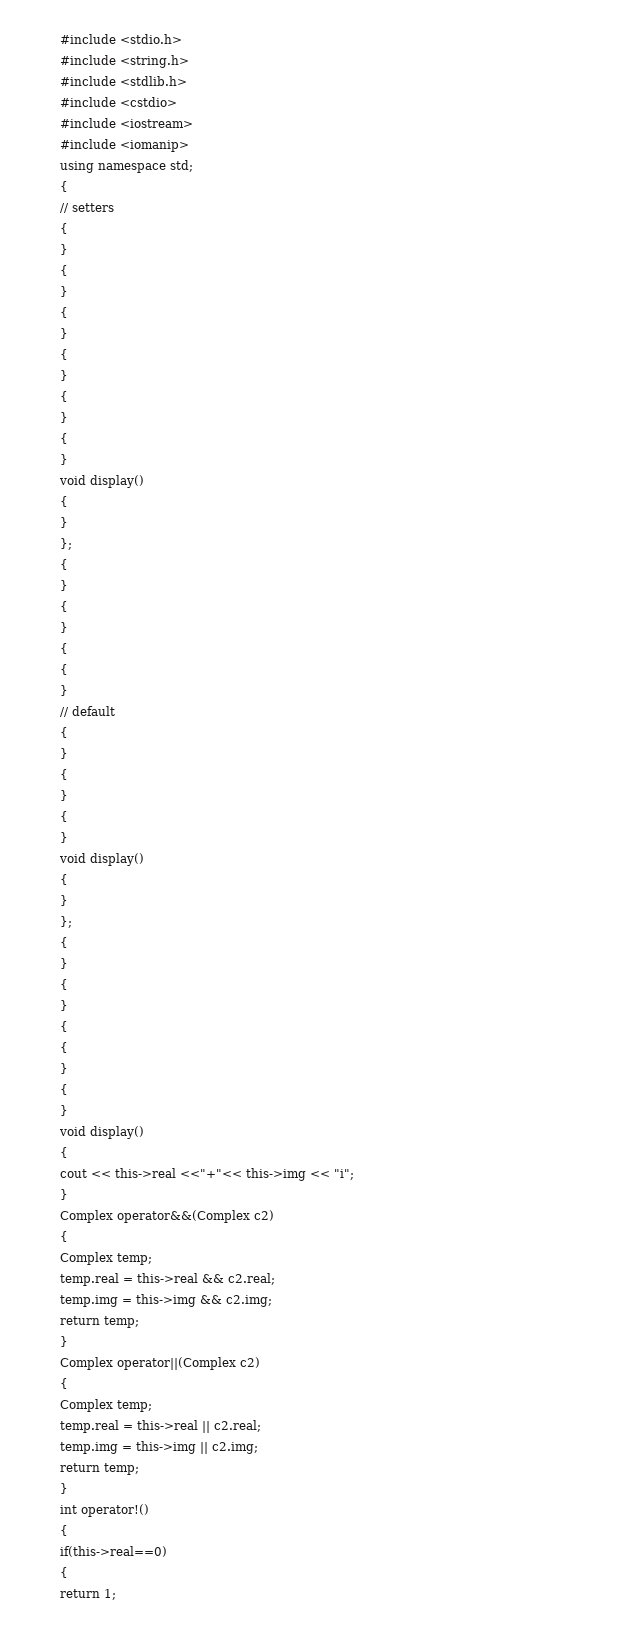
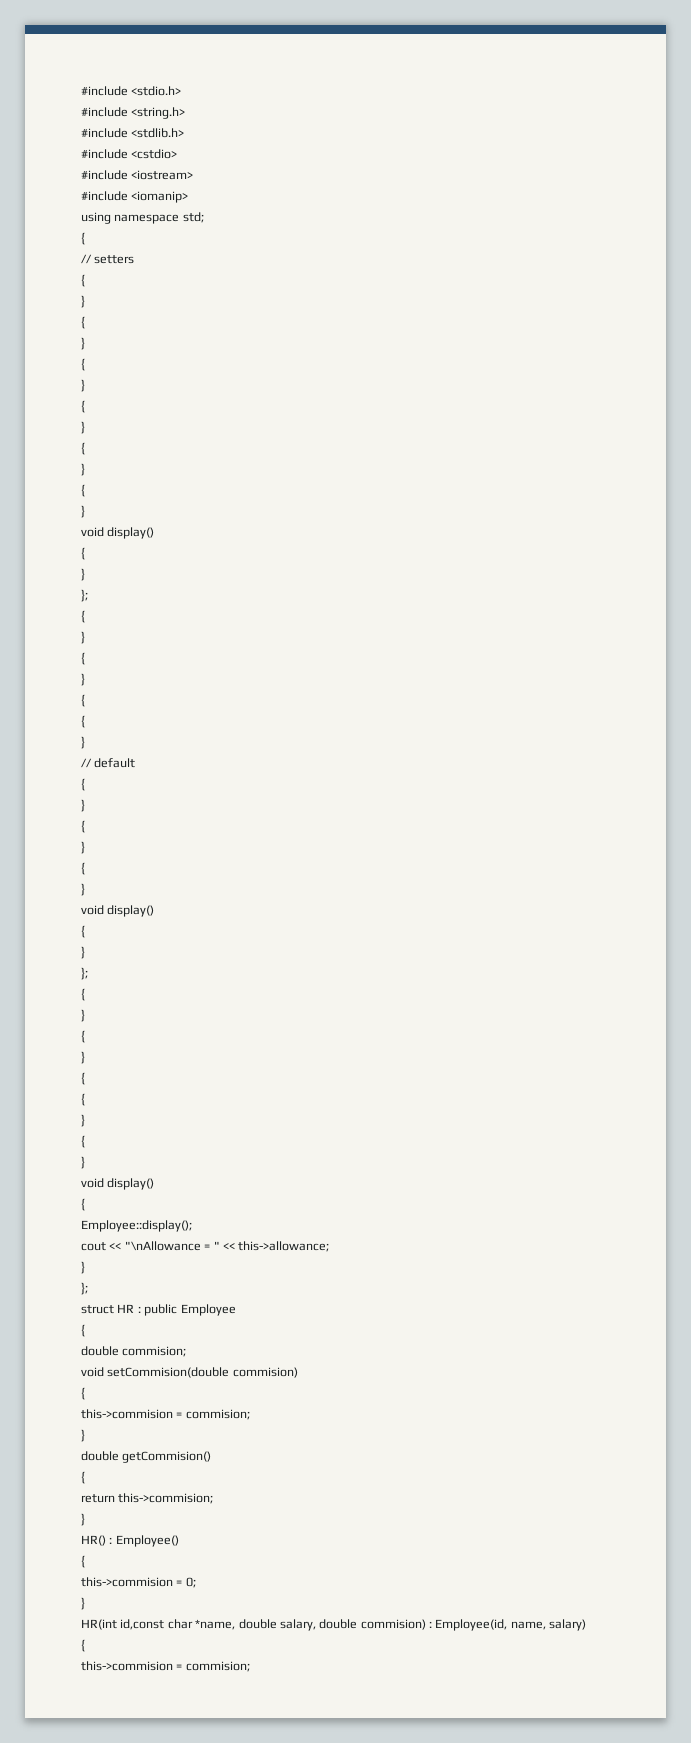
(68, 1152) none -> [81,1220,192,1232] // Employee::display();
[115,1168,354,1181] [60,1189,68,1200] [60,1210,274,1223] [60,1231,68,1242] [60,1252,152,1265] [60,1273,275,1286] [60,1294,272,1307] [60,1316,139,1328] [60,1336,68,1347] [60,1357,260,1370] [60,1378,68,1389] [60,1399,152,1412] [60,1420,261,1433] [60,1441,258,1454] [60,1463,139,1475] [60,1483,68,1494] [60,1504,149,1517] [60,1525,68,1536] [60,1546,167,1557] [60,1567,68,1578] [60,1589,116,1600] this->real <<"+"<< this->img << "i"; // } // Complex operator&&(Complex c2) // { // Complex temp; // temp.real = this->real && c2.real; // temp.img = this->img && c2.img; // return temp; // } // Complex operator||(Complex c2) // { // Complex temp; // temp.real = this->real || c2.real; // temp.img = this->img || c2.img; // return temp; // } // int operator!() // { // if(this->real==0) // { // return 1; -> [124,1241,330,1252] [81,1261,85,1274] [81,1282,88,1295] [81,1304,236,1316] [81,1324,85,1337] [81,1346,187,1357] [81,1367,298,1378] [81,1387,85,1400] [81,1409,250,1420] [81,1429,85,1442] [81,1451,212,1463] [81,1471,85,1484] [81,1493,214,1504] [81,1513,85,1526] [81,1535,179,1547] [81,1555,85,1568] [81,1577,196,1588] [81,1597,85,1610] [81,1619,587,1631] [81,1639,85,1652] [81,1661,250,1672] "\nAllowance = " << this->allowance; // } // }; // struct HR : public Employee // { // double commision; // void setCommision(double commision) // { // this->commision = commision; // } // double getCommision() // { // return this->commision; // } // HR() : Employee() // { // this->commision = 0; // } // HR(int id,const char *name, double salary, double commision) : Employee(id, name, salary) // { // this->commision = commision;

